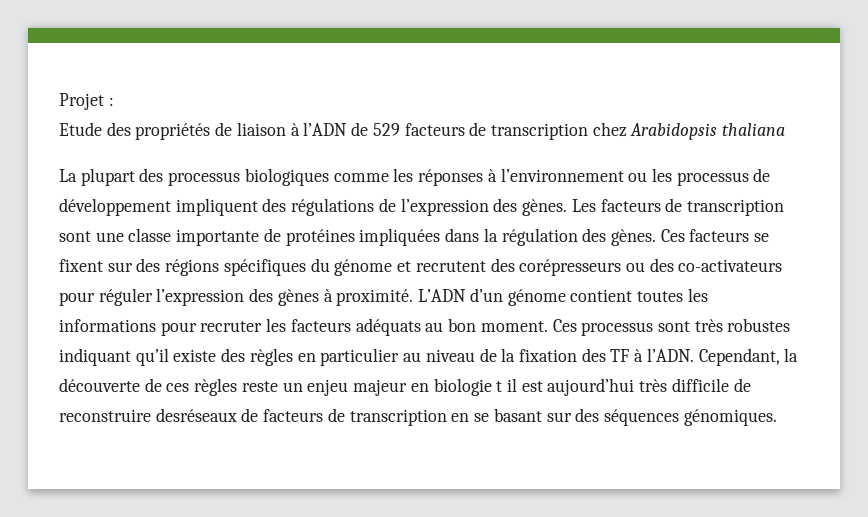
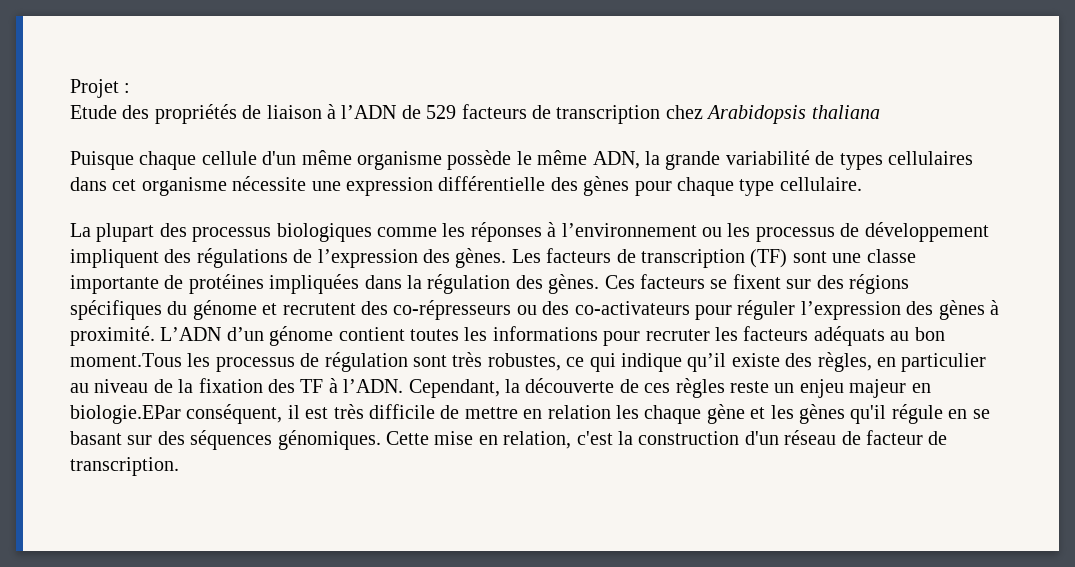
(786, 129) none -> [70,150,973,170] [70,176,862,196] // Puisque chaque cellule d'un même organisme possède le même ADN, la grande variabilité de types cellulaires dans cet organisme nécessite une expression différentielle des gènes pour chaque type cellulaire.
(784, 207) none -> [750,249,788,268] (TF)
[519,259,622,276] corépresseurs -> [393,300,512,320] co-répresseurs
[480,318,791,336] [59,348,131,366] moment. Ces processus sont très robustes indiquant -> [70,352,682,372] moment.Tous les processus de régulation sont très robustes, ce qui indique
[249,348,293,366] règles -> [817,352,872,372] règles,
[433,378,503,396] biologie t -> [70,404,283,424] biologie.EPar conséquent,
[547,378,635,396] aujourd’hui -> (329, 413) none
[59,408,447,426] reconstruire desréseaux de facteurs de transcription -> [464,404,943,424] mettre en relation les chaque gène et les gènes qu'il régule
(777, 417) none -> [386,430,948,449] [70,457,179,476] Cette mise en relation, c'est la construction d'un réseau de facteur de transcription.

